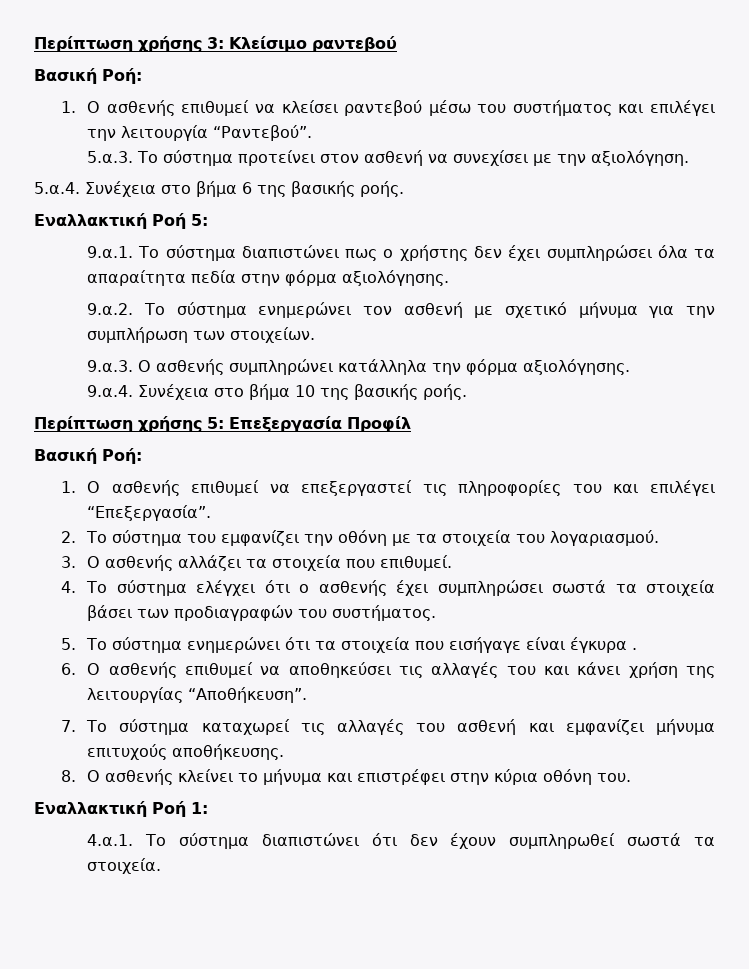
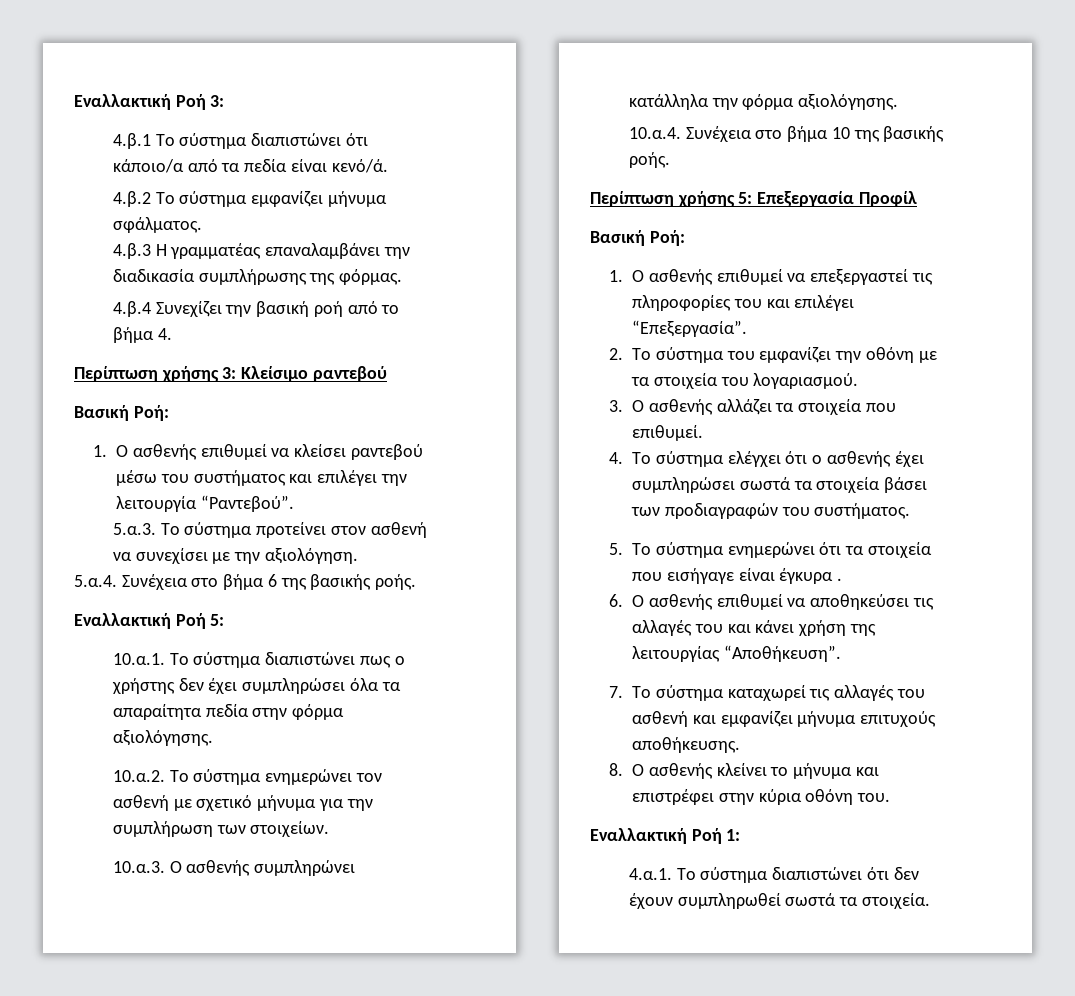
(34, 44) none -> [74,94,225,110] [112,133,368,149] [112,159,388,173] [112,191,387,207] [112,217,202,233] [112,243,410,259] [112,269,403,285] [112,301,400,317] [112,327,172,343] Εναλλακτική Ροή 3: // 4.β.1 Το σύστημα διαπιστώνει ότι κάποιο/α από τα πεδία είναι κενό/ά. // 4.β.2 Το σύστημα εμφανίζει μήνυμα σφάλματος. // 4.β.3 Η γραμματέας επαναλαμβάνει την διαδικασία συμπλήρωσης της φόρμας. // 4.β.4 Συνεχίζει την βασική ροή από το βήμα 4. //
[87,246,134,258] 9.α.1. -> [112,653,165,665] 10.α.1.
[87,303,134,315] 9.α.2. -> [112,770,165,782] 10.α.2.
[87,360,134,372] 9.α.3. -> [112,861,165,873] 10.α.3.
[87,385,134,397] 9.α.4. -> [628,127,681,139] 10.α.4.

